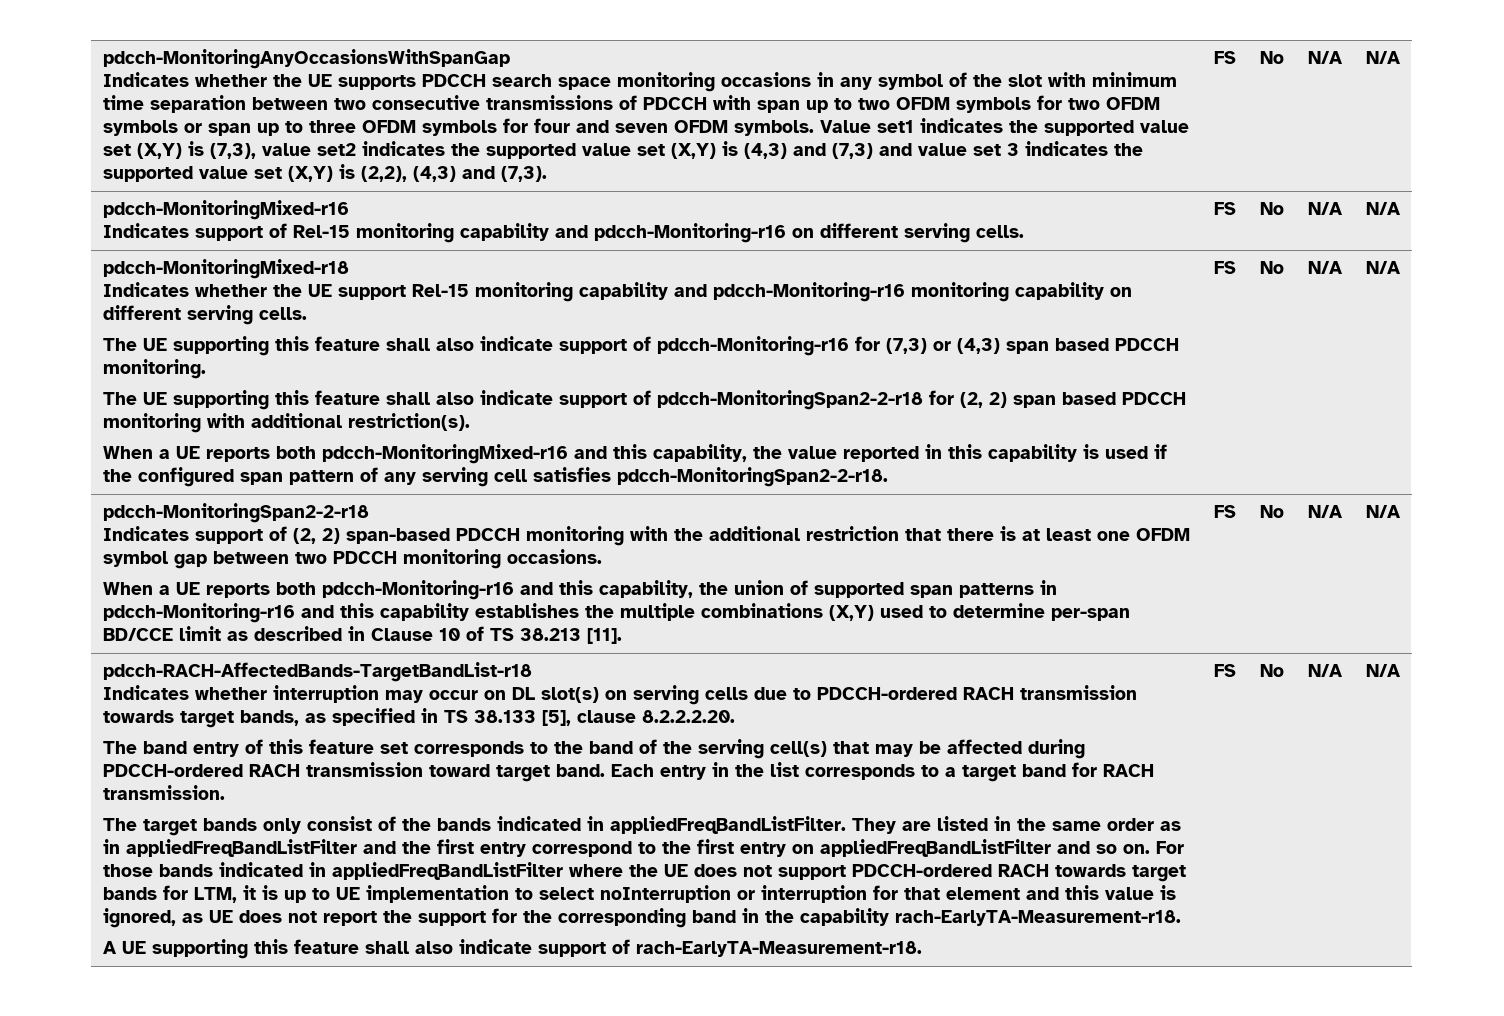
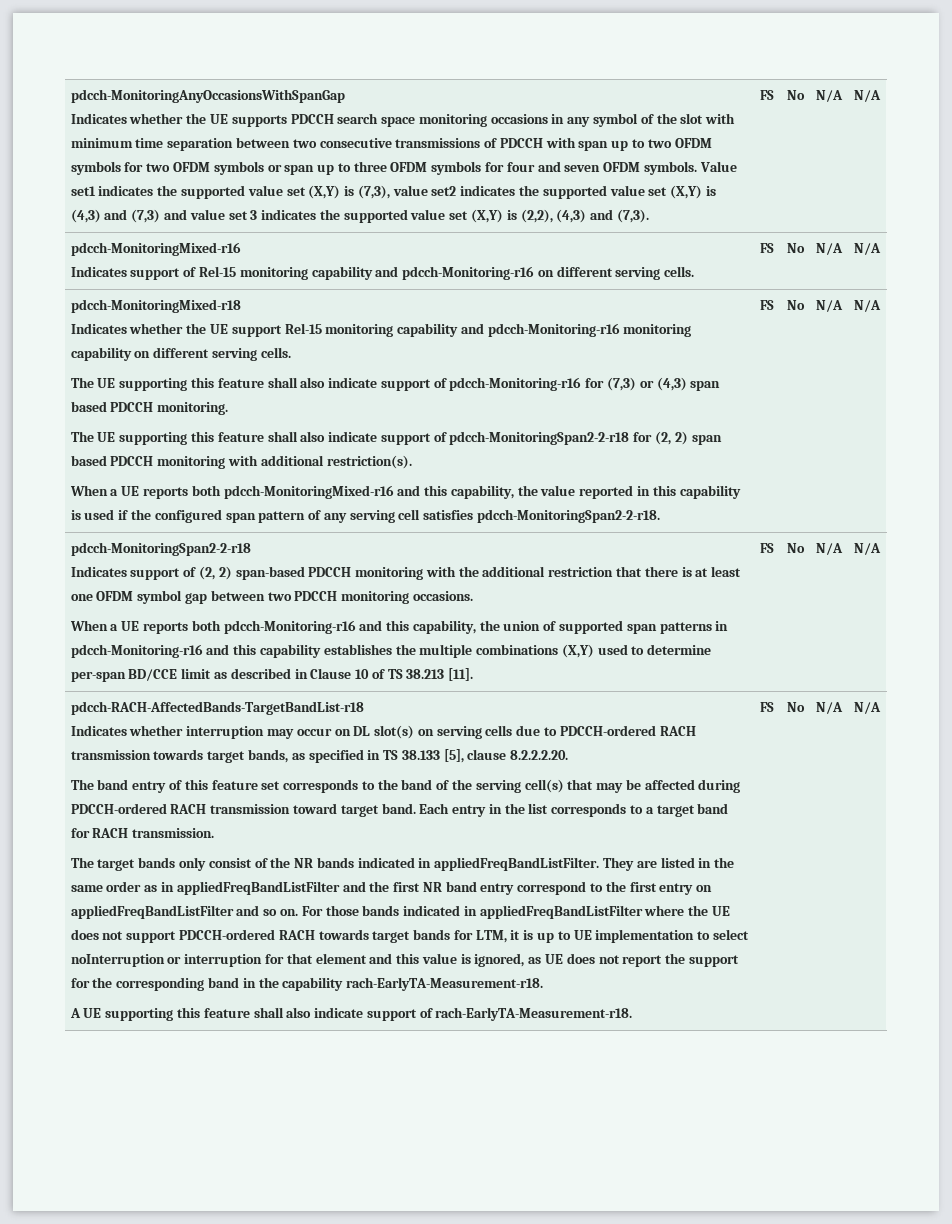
(431, 824) none -> [294,858,314,868] NR
(474, 846) none -> [422,881,477,892] NR band

